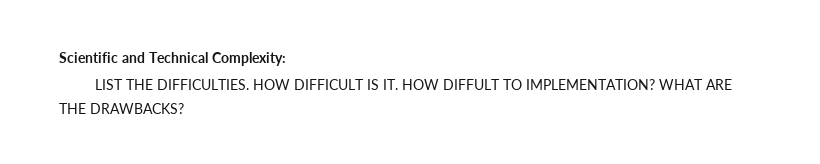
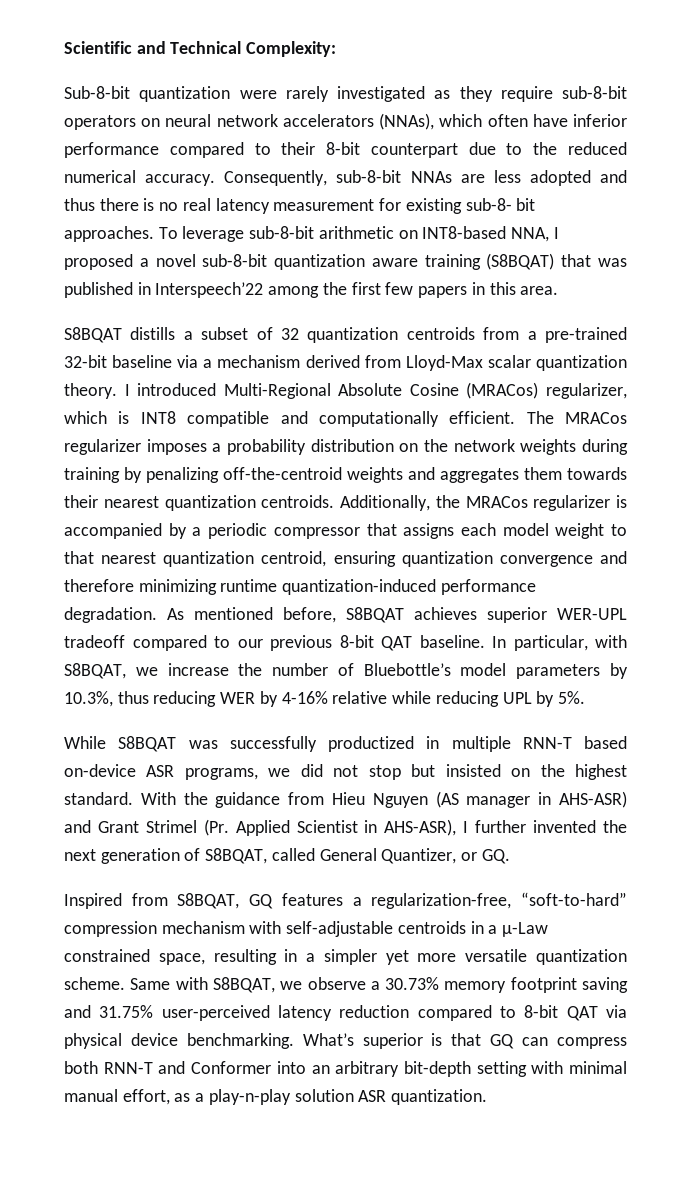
[95,79,733,90] [59,103,184,114] LIST THE DIFFICULTIES. HOW DIFFICULT IS IT. HOW DIFFULT TO IMPLEMENTATION? WHAT ARE THE DRAWBACKS? -> [64,86,627,102] [64,113,627,130] [64,142,627,158] [64,170,627,186] [64,198,536,214] [64,226,559,242] [64,253,627,270] [64,282,559,298] [64,327,627,343] [64,355,627,371] [64,382,627,399] [64,411,627,427] [64,439,628,455] [64,467,627,483] [64,495,627,511] [64,523,627,539] [64,551,627,567] [64,579,536,595] [64,607,627,623] [64,635,627,651] [64,663,628,679] [64,691,585,707] [64,736,627,752] [64,764,627,780] [64,791,628,808] [64,819,628,836] [64,848,510,864] [64,892,627,909] [64,921,549,937] [64,949,627,965] [64,977,628,993] [64,1005,627,1021] [64,1033,628,1049] [64,1061,627,1077] [64,1089,488,1105] Sub-8-bit quantization were rarely investigated as they require sub-8-bit operators on neural network accelerators (NNAs), which often have inferior performance compared to their 8-bit counterpart due to the reduced numerical accuracy. Consequently, sub-8-bit NNAs are less adopted and thus there is no real latency measurement for existing sub-8- bit approaches. To leverage sub-8-bit arithmetic on INT8-based NNA, I proposed a novel sub-8-bit quantization aware training (S8BQAT) that was published in Interspeech’22 among the first few papers in this area. // S8BQAT distills a subset of 32 quantization centroids from a pre-trained 32-bit baseline via a mechanism derived from Lloyd-Max scalar quantization theory. I introduced Multi-Regional Absolute Cosine (MRACos) regularizer, which is INT8 compatible and computationally efficient. The MRACos regularizer imposes a probability distribution on the network weights during training by penalizing off-the-centroid weights and aggregates them towards their nearest quantization centroids. Additionally, the MRACos regularizer is accompanied by a periodic compressor that assigns each model weight to that nearest quantization centroid, ensuring quantization convergence and therefore minimizing runtime quantization-induced performance degradation. As mentioned before, S8BQAT achieves superior WER-UPL tradeoff compared to our previous 8-bit QAT baseline. In particular, with S8BQAT, we increase the number of Bluebottle’s model parameters by 10.3%, thus reducing WER by 4-16% relative while reducing UPL by 5%. // While S8BQAT was successfully productized in multiple RNN-T based on-device ASR programs, we did not stop but insisted on the highest standard. With the guidance from Hieu Nguyen (AS manager in AHS-ASR) and Grant Strimel (Pr. Applied Scientist in AHS-ASR), I further invented the next generation of S8BQAT, called General Quantizer, or GQ. // Inspired from S8BQAT, GQ features a regularization-free, “soft-to-hard” compression mechanism with self-adjustable centroids in a µ-Law constrained space, resulting in a simpler yet more versatile quantization scheme. Same with S8BQAT, we observe a 30.73% memory footprint saving and 31.75% user-perceived latency reduction compared to 8-bit QAT via physical device benchmarking. What’s superior is that GQ can compress both RNN-T and Conformer into an arbitrary bit-depth setting with minimal manual effort, as a play-n-play solution ASR quantization.

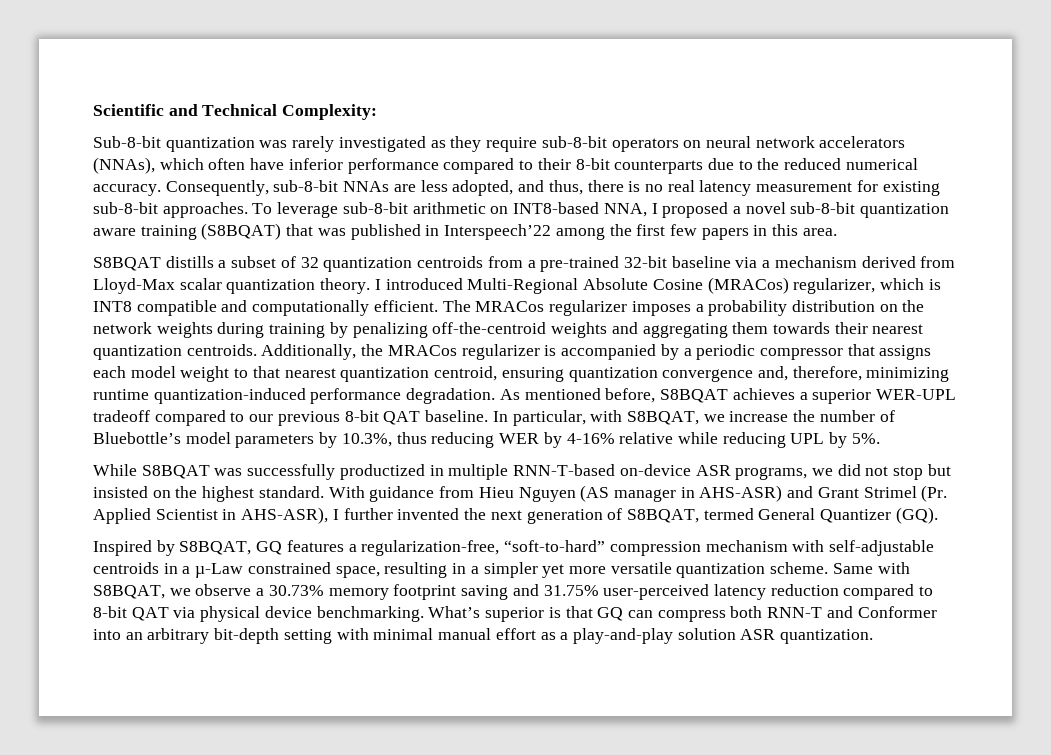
[239,90,277,99] were -> [259,140,288,148] was
[370,143,458,158] counterpart -> [614,160,704,174] counterparts
[529,170,627,186] [64,198,95,211] adopted and thus -> [452,180,583,196] adopted, and thus,
[465,198,536,211] sub-8- bit -> [93,202,158,214] sub-8-bit
[440,468,519,483] aggregates -> [642,323,728,338] aggregating
[600,551,627,564] [64,579,134,592] and therefore -> [757,366,862,381] and, therefore,
(477, 613) none -> [799,392,808,400] a
[522,736,627,749] RNN-T based -> [513,464,616,476] RNN-T-based
[183,792,208,805] the -> (365, 492) none
[271,848,510,864] called General Quantizer, or GQ. -> [703,507,938,524] termed General Quantizer (GQ).
[131,893,168,906] from -> [156,540,175,556] by
[122,1089,170,1105] effort, -> [495,628,536,640] effort
[208,1089,291,1105] play-n-play -> [572,628,673,644] play-and-play

